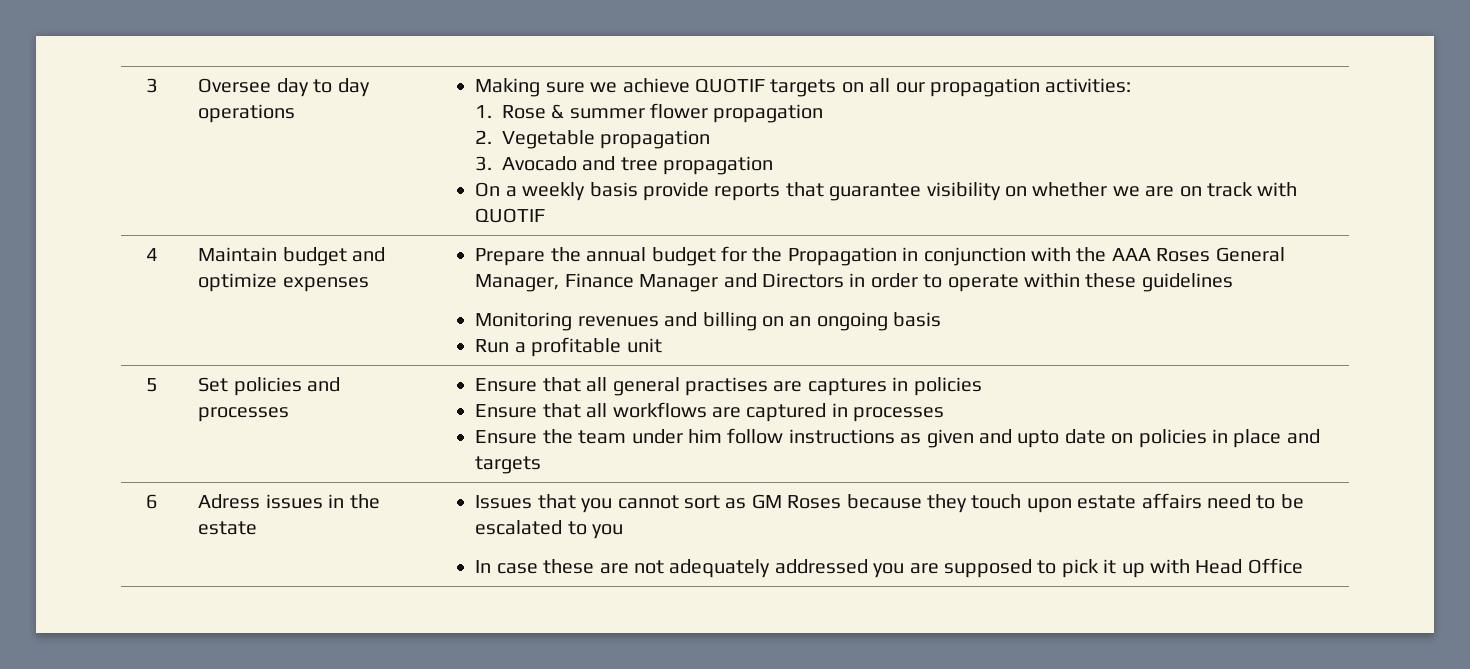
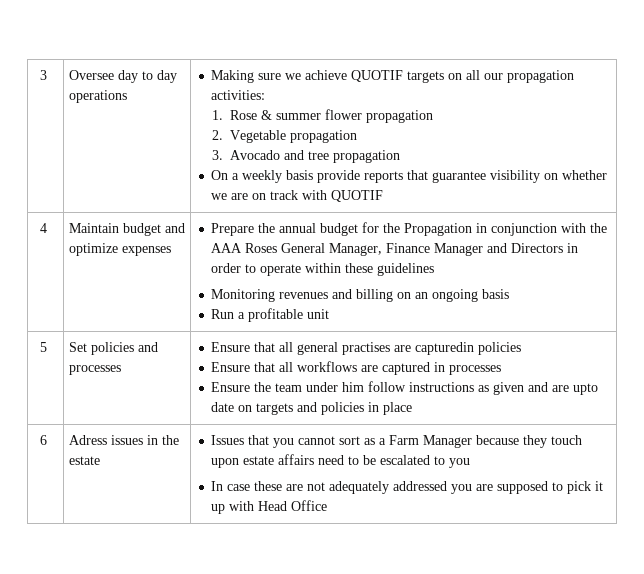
[807,377,909,396] captures in -> [415,342,475,355] capturedin
(1013, 436) none -> [552,385,570,392] are
(1134, 438) none -> [256,402,318,415] targets and
[1286,429,1320,444] [475,456,542,474] and targets -> (413, 408) none
[751,494,842,509] GM Roses -> [379,435,473,448] a Farm Manager

